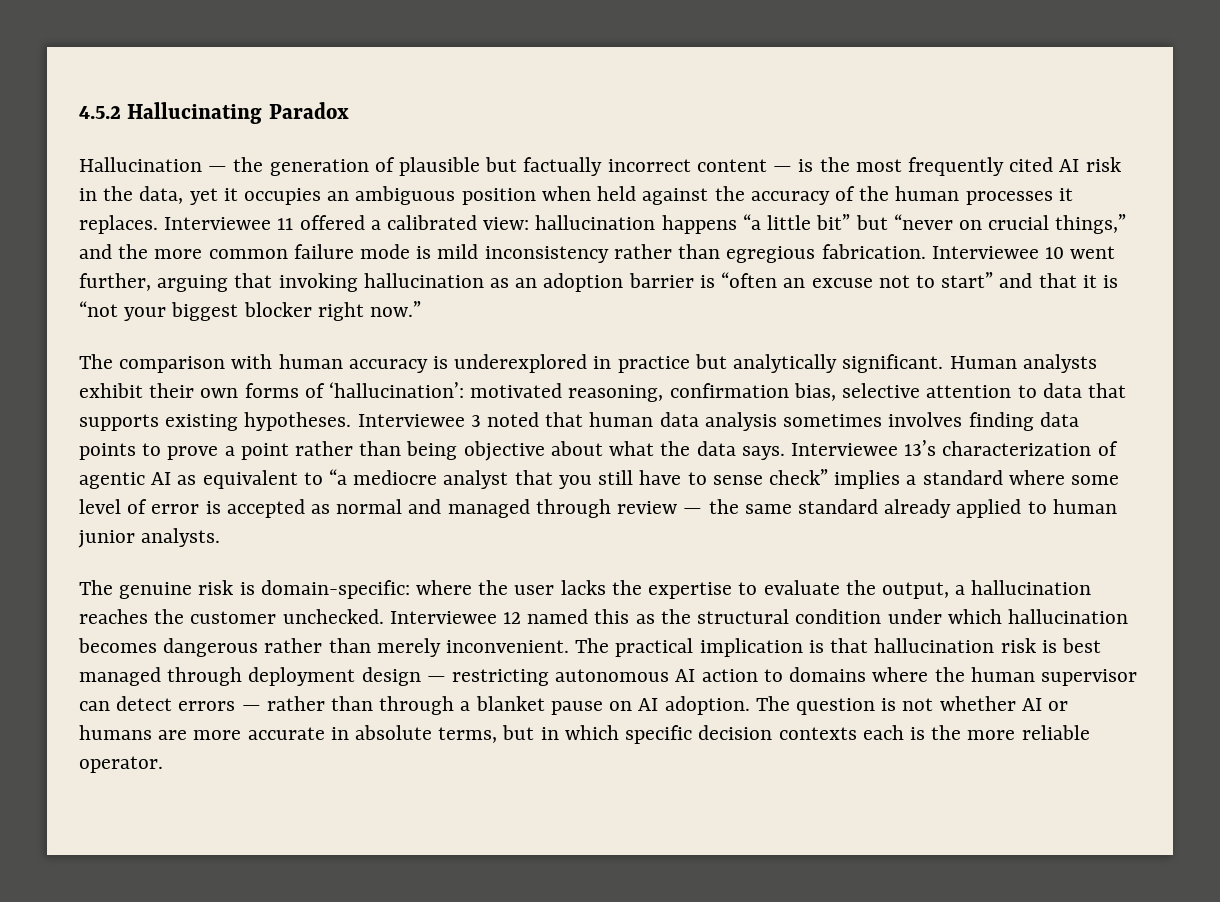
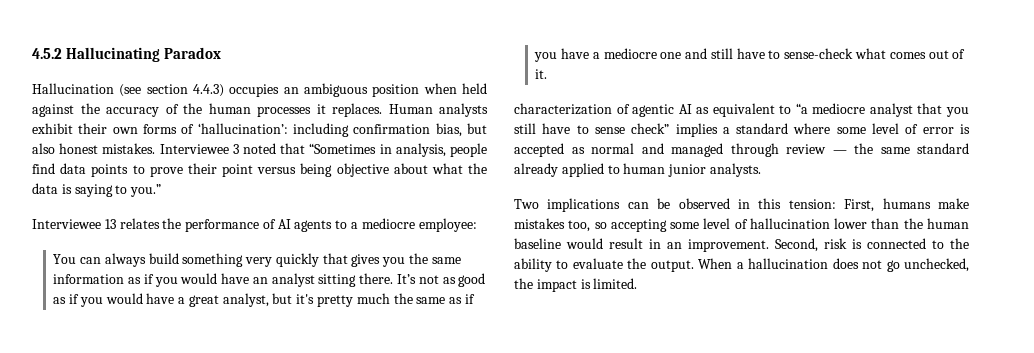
[208,157,1121,176] [79,186,238,205] — the generation of plausible but factually incorrect content — is the most frequently cited AI risk in the data, yet it -> [119,84,225,97] (see section 4.4.3)
[164,214,1127,234] [79,244,1116,263] [79,272,1118,292] [79,301,422,321] [79,354,944,373] Interviewee 11 offered a calibrated view: hallucination happens “a little bit” but “never on crucial things,” and the more common failure mode is mild inconsistency rather than egregious fabrication. Interviewee 10 went further, arguing that invoking hallucination as an adoption barrier is “often an excuse not to start” and that it is “not your biggest blocker right now.” // The comparison with human accuracy is underexplored in practice but analytically significant. -> (382, 110) none
[470,383,1126,402] [79,412,1079,431] [79,441,402,460] motivated reasoning, confirmation bias, selective attention to data that supports existing hypotheses. Interviewee 3 noted that human data analysis sometimes involves finding data points to prove a point rather than -> [293,123,487,137] [32,143,487,157] [32,163,297,177] including confirmation bias, but also honest mistakes. Interviewee 3 noted that “Sometimes in analysis, people find data points to prove their point versus
[741,440,937,460] says. Interviewee 13’s -> [61,184,162,197] [32,218,477,232] [53,253,461,267] [53,273,486,287] [53,293,475,307] [534,48,966,62] [535,69,548,79] is saying to you.” // Interviewee 13 relates the performance of AI agents to a mediocre employee: // You can always build something very quickly that gives you the same information as if you would have an analyst sitting there. It’s not as good as if you would have a great analyst, but it's pretty much the same as if you have a mediocre one and still have to sense-check what comes out of it. //
[79,580,1092,599] [79,609,1128,624] [78,638,1101,657] [79,667,1137,686] [79,696,1068,715] [79,725,1090,744] [79,756,163,773] The genuine risk is domain-specific: where the user lacks the expertise to evaluate the output, a hallucination reaches the customer unchecked. Interviewee 12 named this as the structural condition under which hallucination becomes dangerous rather than merely inconvenient. The practical implication is that hallucination risk is best managed through deployment design — restricting autonomous AI action to domains where the human supervisor can detect errors — rather than through a blanket pause on AI adoption. The question is not whether AI or humans are more accurate in absolute terms, but in which specific decision contexts each is the more reliable operator. -> [514,198,969,212] [514,218,969,232] [514,238,969,252] [514,258,969,272] [514,278,638,292] Two implications can be observed in this tension: First, humans make mistakes too, so accepting some level of hallucination lower than the human baseline would result in an improvement. Second, risk is connected to the ability to evaluate the output. When a hallucination does not go unchecked, the impact is limited.

